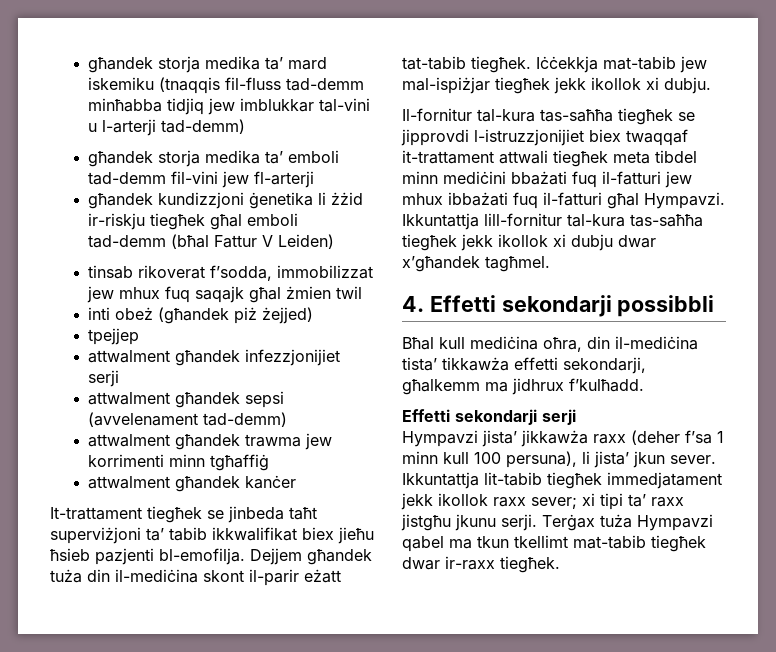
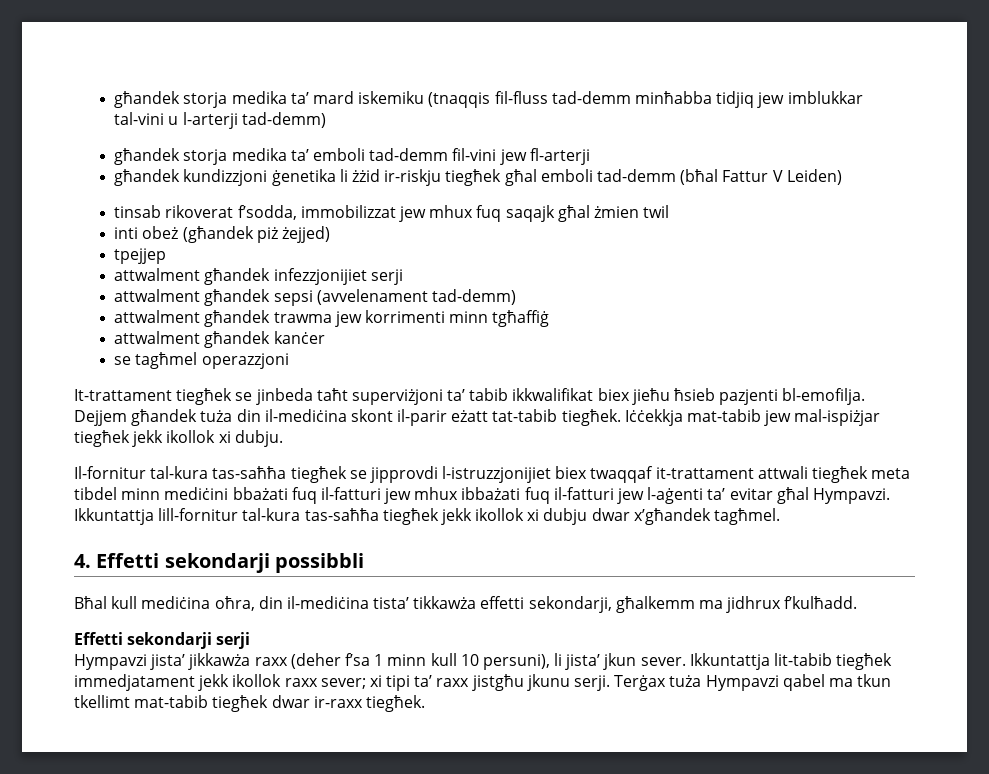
(296, 482) none -> [114,352,289,369] // se tagħmel operazzjoni
(602, 199) none -> [617,487,773,504] jew l-aġenti ta’ evitar
[474,451,577,468] 100 persuna), -> [460,654,550,670] 10 persuni),

